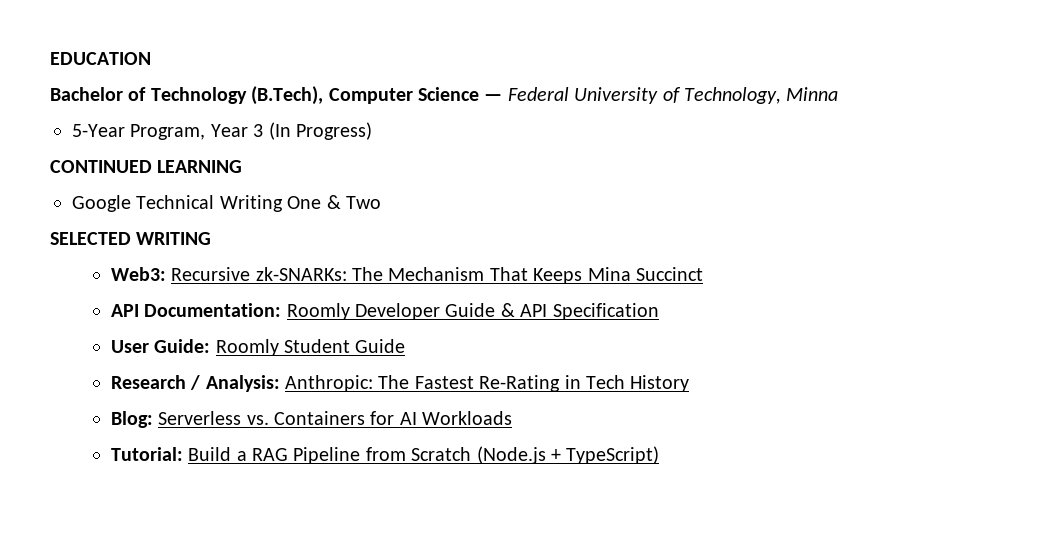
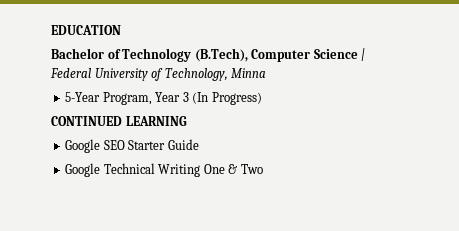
[484,94,503,101] — -> [361,48,366,61] |
(243, 166) none -> [65,139,199,153] // Google SEO Starter Guide
[50,232,212,245] [110,267,704,284] [110,303,659,320] [110,339,406,356] [110,375,690,392] [110,411,513,428] [110,446,660,464] // SELECTED WRITING // Web3: Recursive zk-SNARKs: The Mechanism That Keeps Mina Succinct // API Documentation: Roomly Developer Guide & API Specification // User Guide: Roomly Student Guide // Research / Analysis: Anthropic: The Fastest Re-Rating in Tech History // Blog: Serverless vs. Containers for AI Workloads // Tutorial: Build a RAG Pipeline from Scratch (Node.js + TypeScript) -> (263, 169) none

